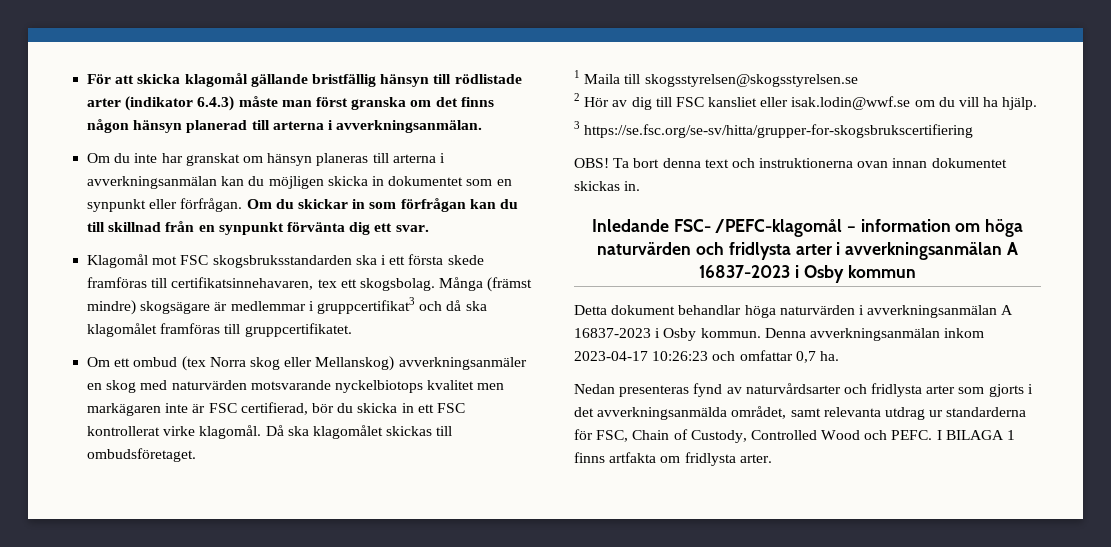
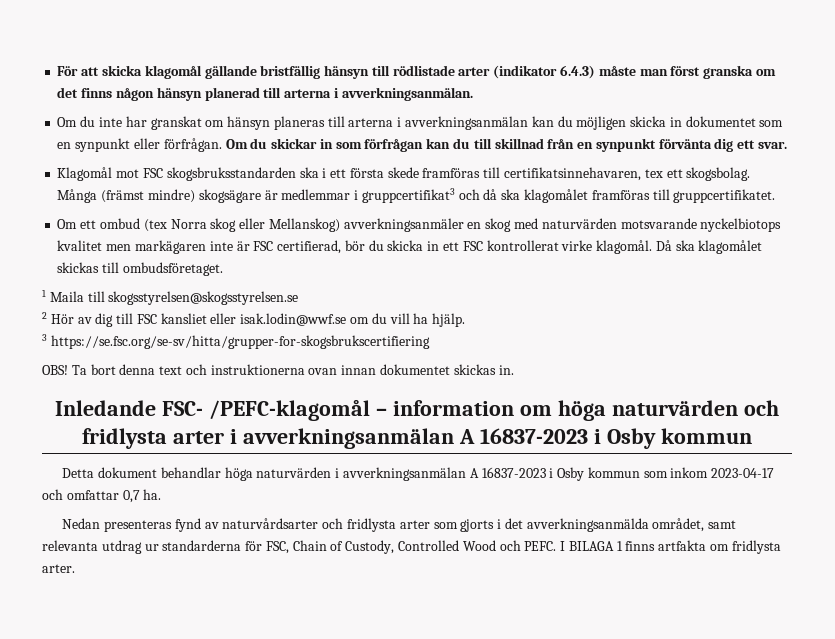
[700,328,940,341] kommun. Denna avverkningsanmälan -> [587,467,668,478] kommun som
[652,351,709,361] 10:26:23 -> (775, 473) none

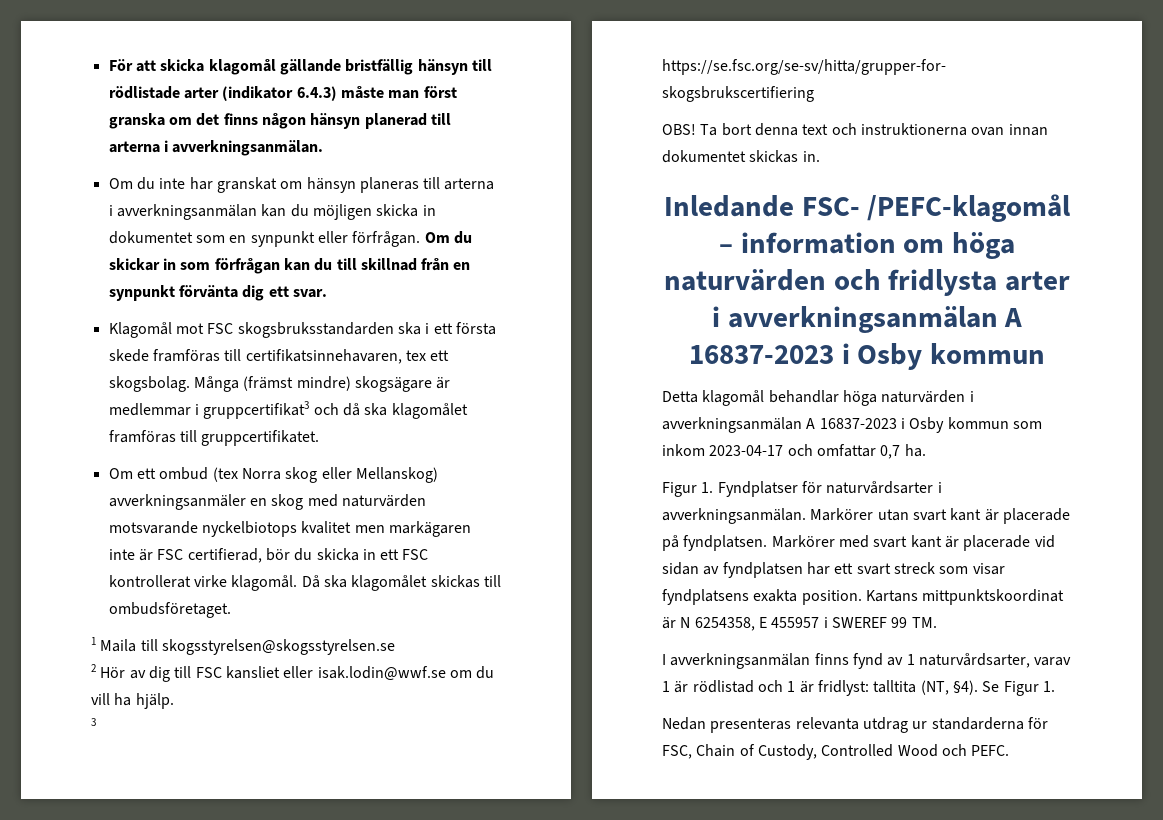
[98,467,158,478] dokument -> [702,390,765,406] klagomål
[62,518,737,532] Nedan presenteras fynd av naturvårdsarter och fridlysta arter som gjorts i det avverkningsanmälda området, samt -> [662,481,942,497] [662,508,1070,524] [662,535,1055,551] [662,562,1005,578] [662,589,1065,605] [662,617,937,631] [662,653,1072,669] [662,680,1055,696] [662,717,792,733] Figur 1. Fyndplatser för naturvårdsarter i avverkningsanmälan. Markörer utan svart kant är placerade på fyndplatsen. Markörer med svart kant är placerade vid sidan av fyndplatsen har ett svart streck som visar fyndplatsens exakta position. Kartans mittpunktskoordinat är N 6254358, E 455957 i SWEREF 99 TM. // I avverkningsanmälan finns fynd av 1 naturvårdsarter, varav 1 är rödlistad och 1 är fridlyst: talltita (NT, §4). Se Figur 1. // Nedan presenteras
[560,540,781,554] [42,564,75,573] I BILAGA 1 finns artfakta om fridlysta arter. -> (1010, 750) none

